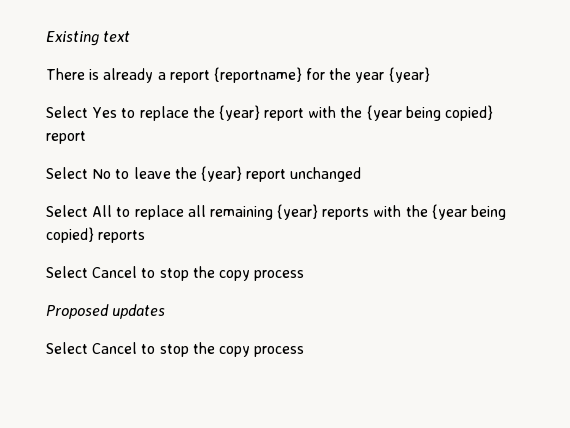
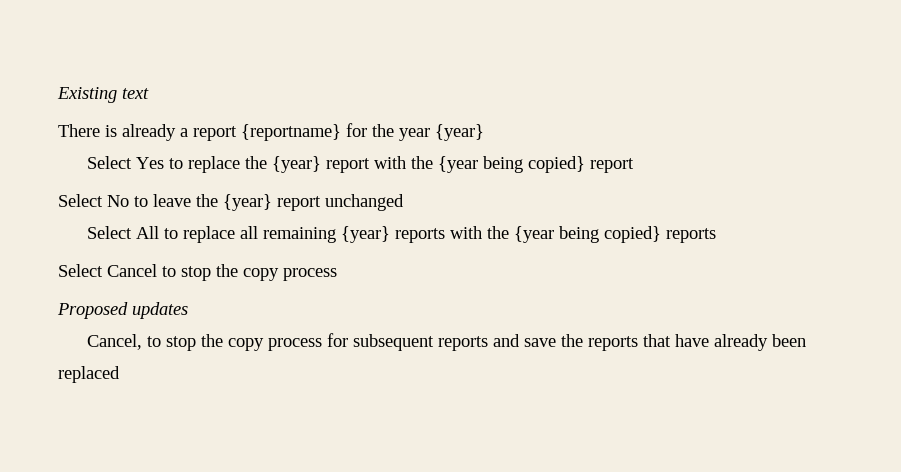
[46,342,305,357] Select Cancel to stop the copy process -> [86,333,806,351] [58,366,120,383] Cancel, to stop the copy process for subsequent reports and save the reports that have already been replaced

